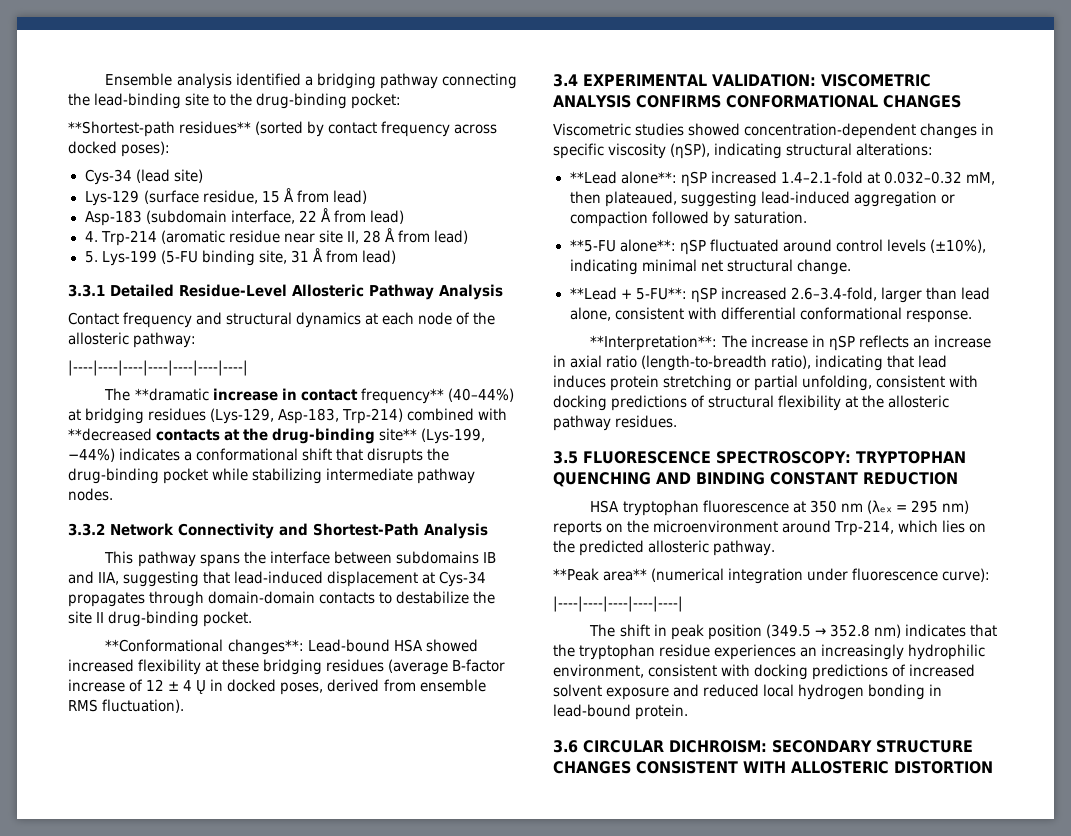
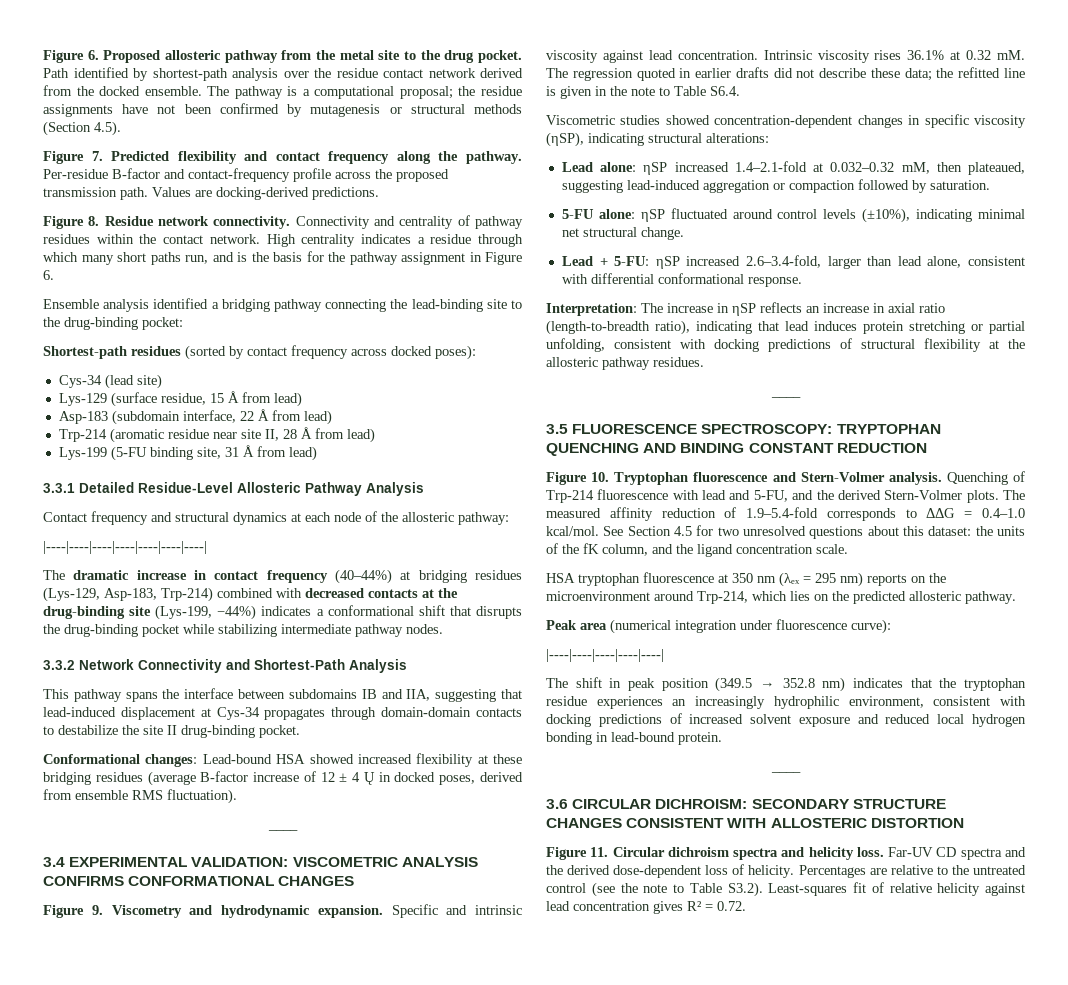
(105, 79) none -> [43,50,523,63] [43,67,523,81] [43,85,522,99] [43,103,522,117] [43,121,121,136] [43,151,522,164] [43,168,449,182] [43,187,379,200] [43,215,523,229] [43,234,523,247] [43,251,522,265] [43,270,54,280] Figure 6. Proposed allosteric pathway from the metal site to the drug pocket. Path identified by shortest-path analysis over the residue contact network derived from the docked ensemble. The pathway is a computational proposal; the residue assignments have not been confirmed by mutagenesis or structural methods (Section 4.5). // Figure 7. Predicted flexibility and contact frequency along the pathway. Per-residue B-factor and contact-frequency profile across the proposed transmission path. Values are docking-derived predictions. // Figure 8. Residue network connectivity. Connectivity and centrality of pathway residues within the contact network. High centrality indicates a residue through which many short paths run, and is the basis for the pathway assignment in Figure 6. //
[68,121,252,137] **Shortest-path residues** -> [43,346,181,359] Shortest-path residues
[84,231,98,242] 4. -> (332, 417) none
[84,251,98,263] 5. -> (375, 435) none
[134,388,209,401] **dramatic -> [73,570,130,580] dramatic
[360,388,444,404] frequency** -> [266,570,328,583] frequency
[68,428,152,441] **decreased -> [305,588,364,598] decreased
[379,428,418,441] site** -> [129,606,152,616] site
[105,639,304,655] **Conformational changes**: -> [43,754,198,767] Conformational changes:
(185, 706) none -> [267,829,298,831] // ____
(961, 101) none -> [43,904,522,918] [546,50,1025,63] [546,67,1025,81] [546,86,740,99] // Figure 9. Viscometry and hydrodynamic expansion. Specific and intrinsic viscosity against lead concentration. Intrinsic viscosity rises 36.1% at 0.32 mM. The regression quoted in earlier drafts did not describe these data; the refitted line is given in the note to Table S6.4.
[569,171,677,184] **Lead alone**: -> [561,162,637,172] Lead alone:
[569,239,676,252] **5-FU alone**: -> [561,209,635,219] 5-FU alone:
[569,287,687,300] **Lead + 5-FU**: -> [561,256,650,266] Lead + 5-FU:
[590,335,718,351] **Interpretation**: -> [546,303,637,316] Interpretation:
(678, 421) none -> [770,396,801,398] // ____
(958, 478) none -> [546,471,1025,485] [546,489,1025,503] [546,507,1025,521] [546,525,1025,539] [546,543,848,557] // Figure 10. Tryptophan fluorescence and Stern-Volmer analysis. Quenching of Trp-214 fluorescence with lead and 5-FU, and the derived Stern-Volmer plots. The measured affinity reduction of 1.9–5.4-fold corresponds to ΔΔG = 0.4–1.0 kcal/mol. See Section 4.5 for two unresolved questions about this dataset: the units of the fK column, and the ligand concentration scale.
[553,568,648,581] **Peak area** -> [546,620,607,630] Peak area
(689, 712) none -> [770,771,801,773] // ____
(993, 767) none -> [546,847,1026,860] [546,864,1026,878] [546,882,1025,897] [546,901,746,914] // Figure 11. Circular dichroism spectra and helicity loss. Far-UV CD spectra and the derived dose-dependent loss of helicity. Percentages are relative to the untreated control (see the note to Table S3.2). Least-squares fit of relative helicity against lead concentration gives R² = 0.72.

